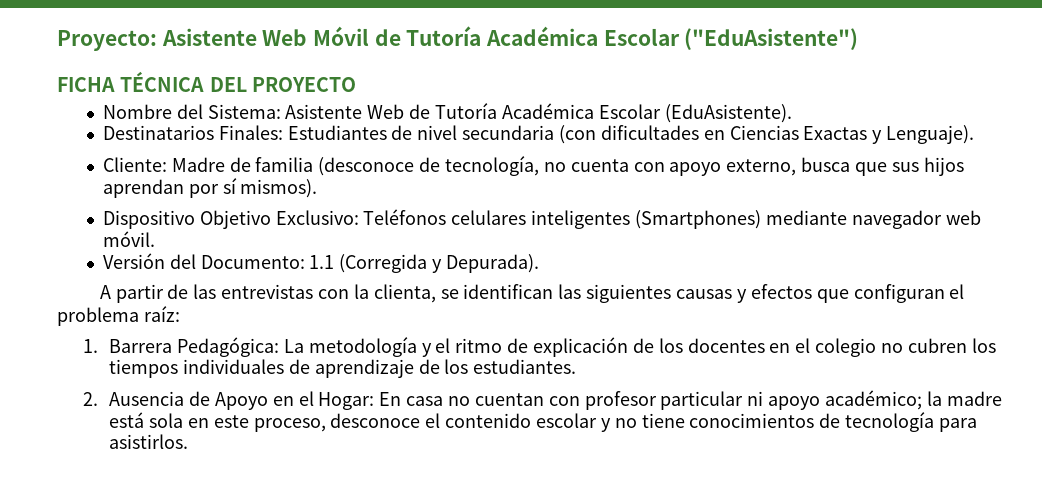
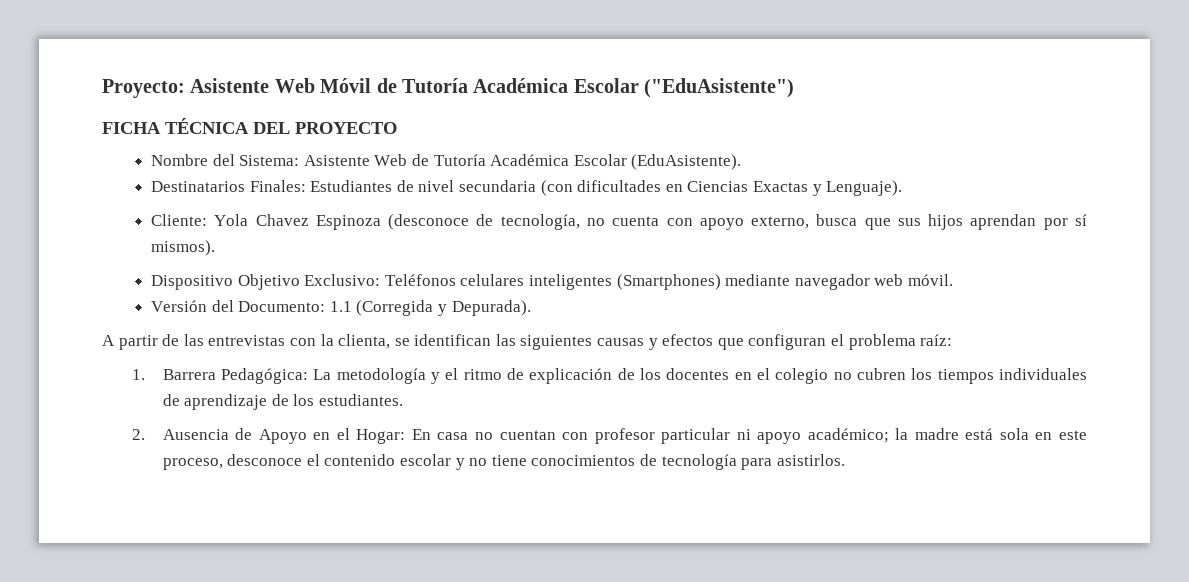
[171,157,314,172] Madre de familia -> [214,214,381,230] Yola Chavez Espinoza

